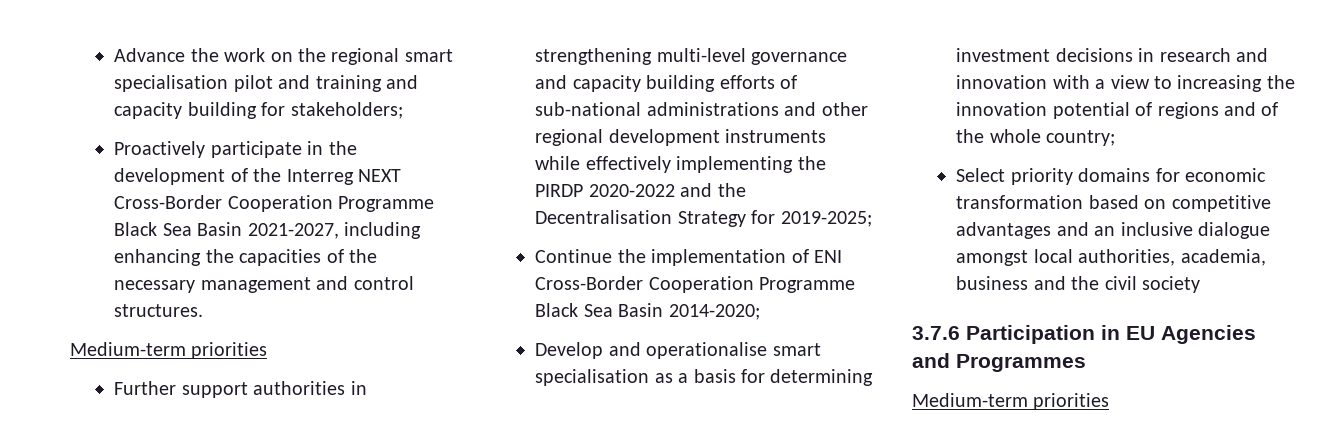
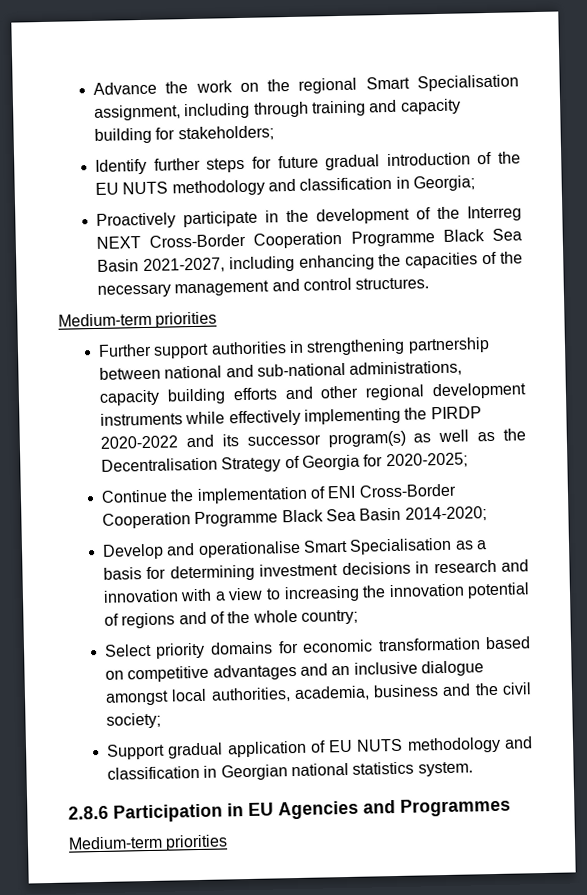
[404,49,453,62] [114,75,311,92] smart specialisation pilot and -> [365,74,519,92] [93,101,309,121] Smart Specialisation assignment, including through
(403, 110) none -> [94,151,521,175] [94,175,475,197] // Identify further steps for future gradual introduction of the EU NUTS methodology and classification in Georgia;
[656,48,848,65] [535,75,798,92] [535,102,779,116] multi-level governance and capacity building efforts of sub-national administrations -> [407,337,490,354] [98,360,463,380] [98,387,278,406] partnership between national and sub-national administrations, capacity building efforts
[717,183,746,197] [535,210,872,227] the Decentralisation Strategy for 2019-2025; -> [221,428,526,448] [100,452,468,473] its successor program(s) as well as the Decentralisation Strategy of Georgia for 2020-2025;
[772,343,821,356] [535,369,650,386] smart specialisation -> [302,537,453,555] Smart Specialisation
[1142,276,1201,293] [912,326,960,340] society // 3.7.6 -> [105,712,161,729] [105,736,533,760] [106,761,473,781] [68,805,109,820] society; // Support gradual application of EU NUTS methodology and classification in Georgian national statistics system. // 2.8.6

